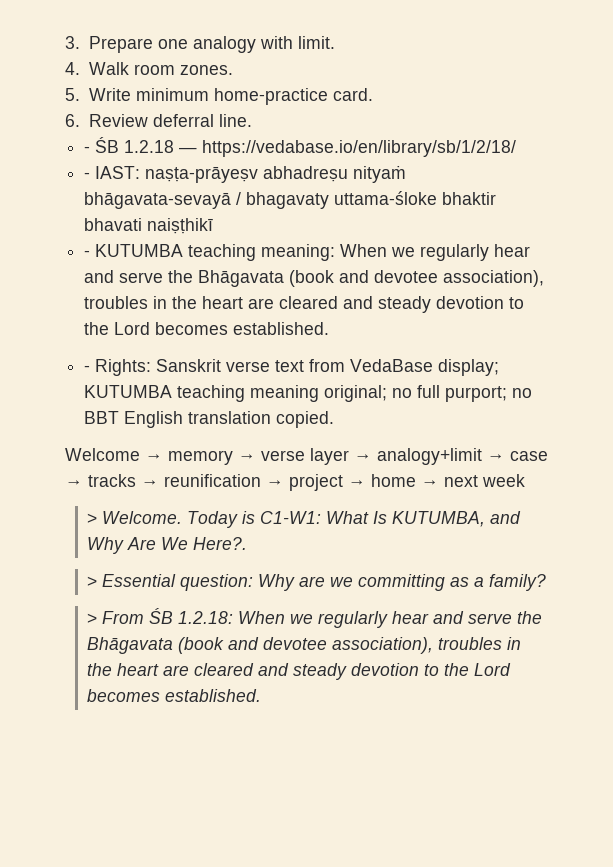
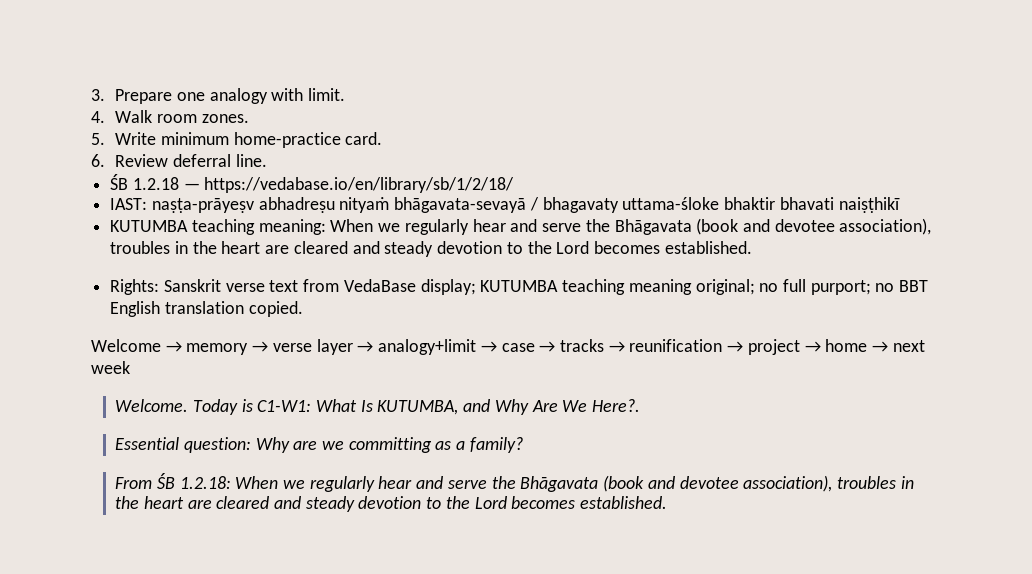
[84,146,91,153] - -> (267, 160) none
[84,172,91,179] - -> (515, 185) none
[84,250,91,257] - -> (900, 205) none
[84,365,91,372] - -> (752, 247) none
[87,513,98,524] > -> (130, 367) none
[87,576,98,587] > -> (641, 405) none
[87,613,98,624] > -> (523, 445) none

